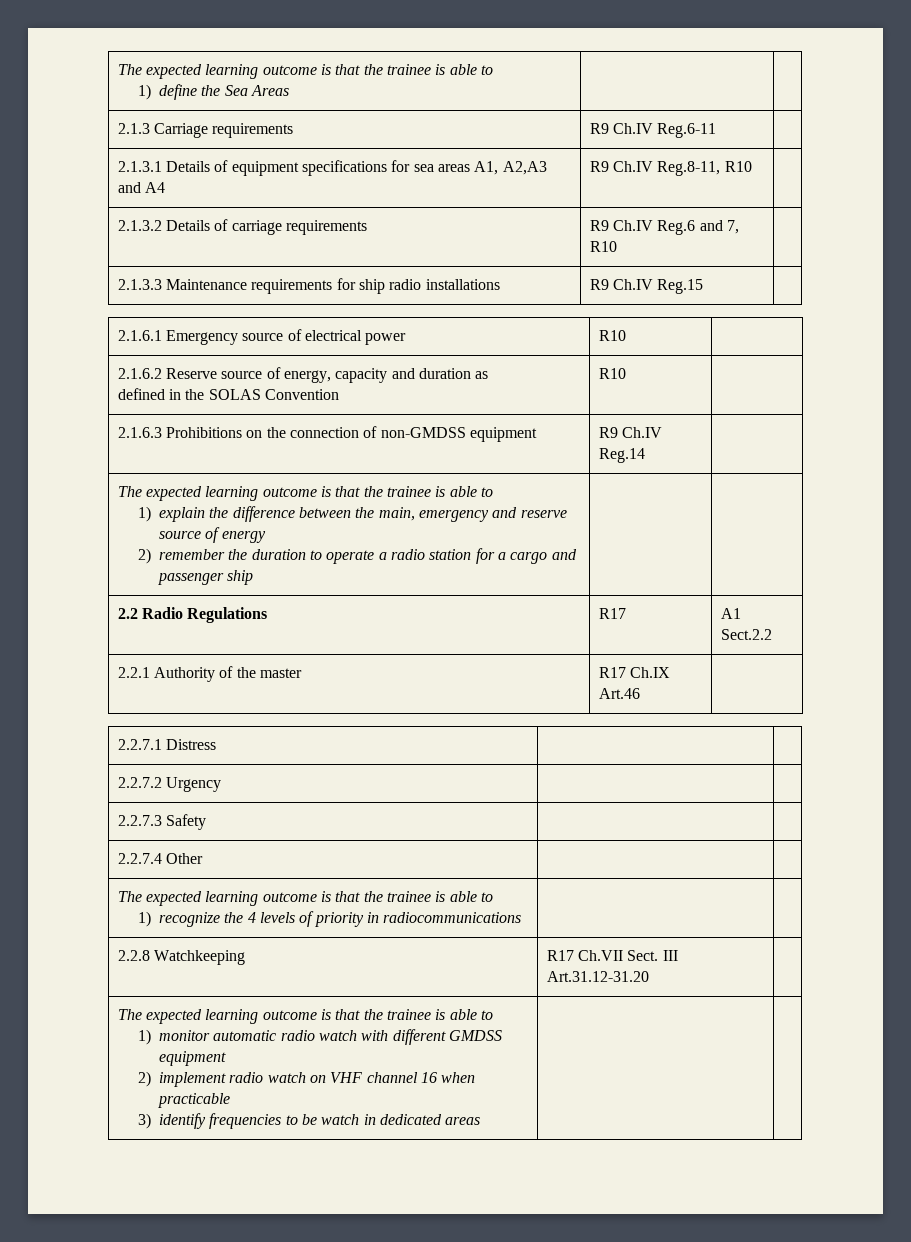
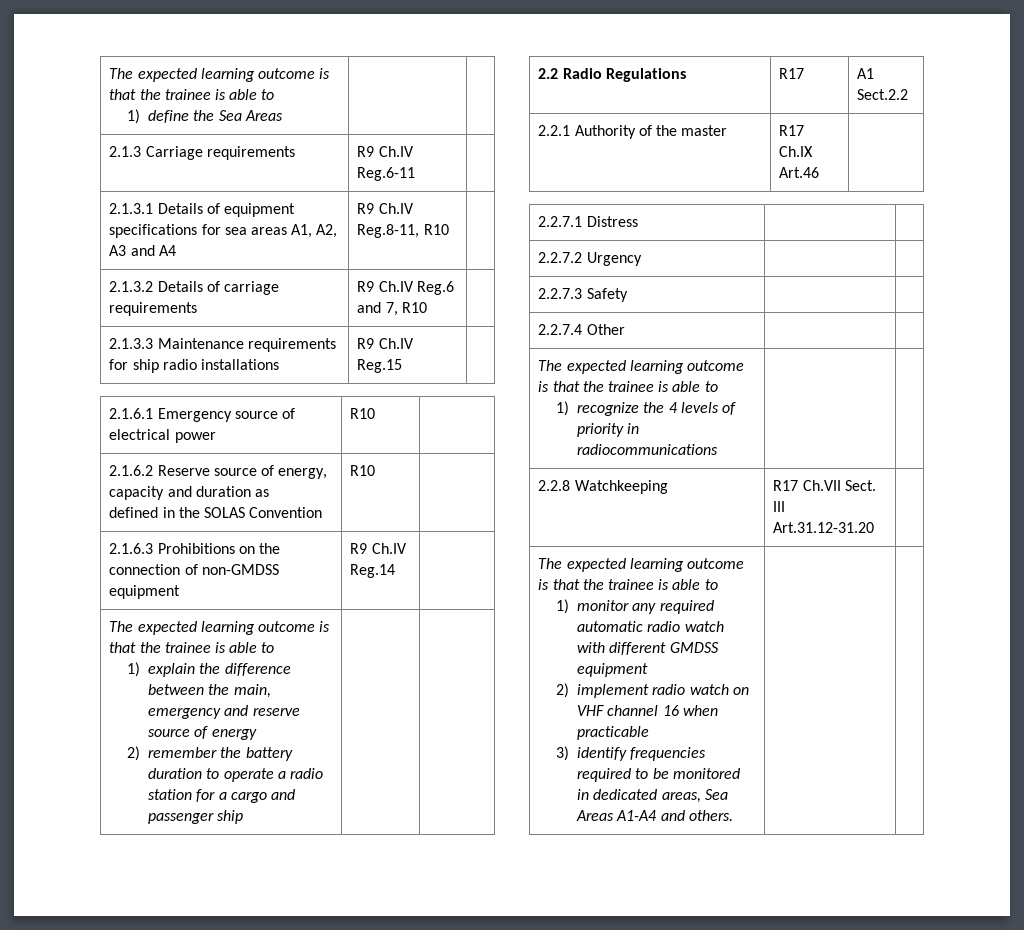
[502,161,547,175] A2,A3 -> [316,224,338,238] [109,245,127,256] A2, A3
(248, 554) none -> [245,747,293,761] battery
(210, 1035) none -> [632,600,714,614] any required
(282, 1121) none -> [577,768,632,782] required
[321,1114,360,1125] watch -> [672,768,740,779] monitored
[445,1117,481,1125] areas -> [661,789,728,803] [576,810,733,821] areas, Sea Areas A1-A4 and others.

